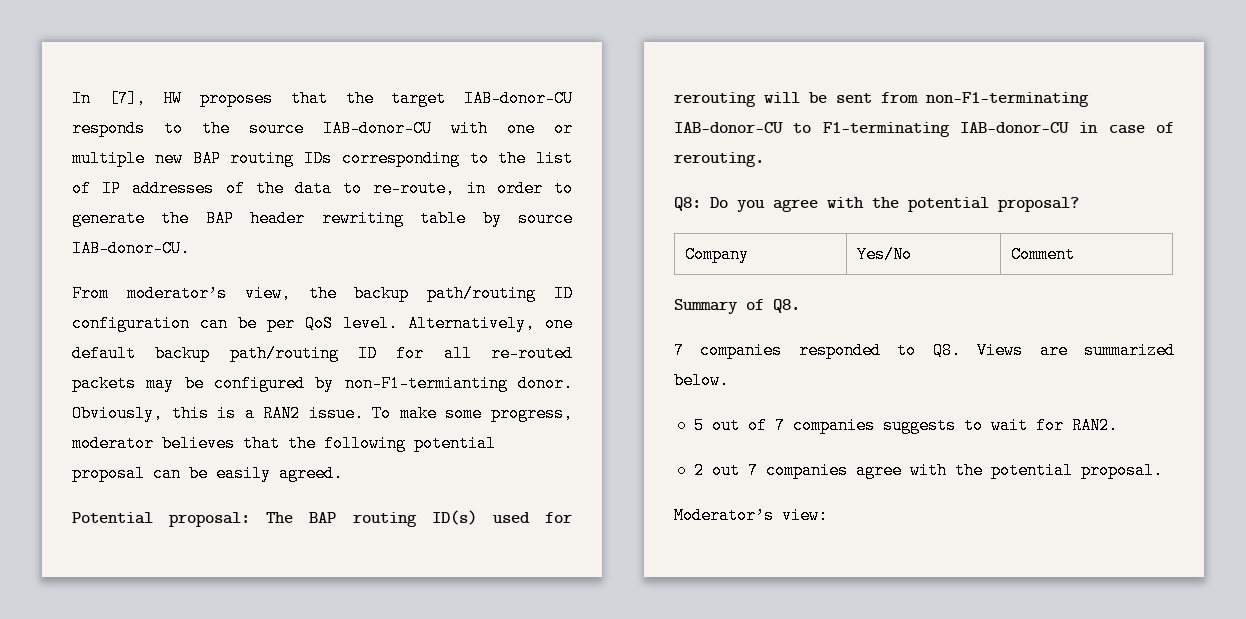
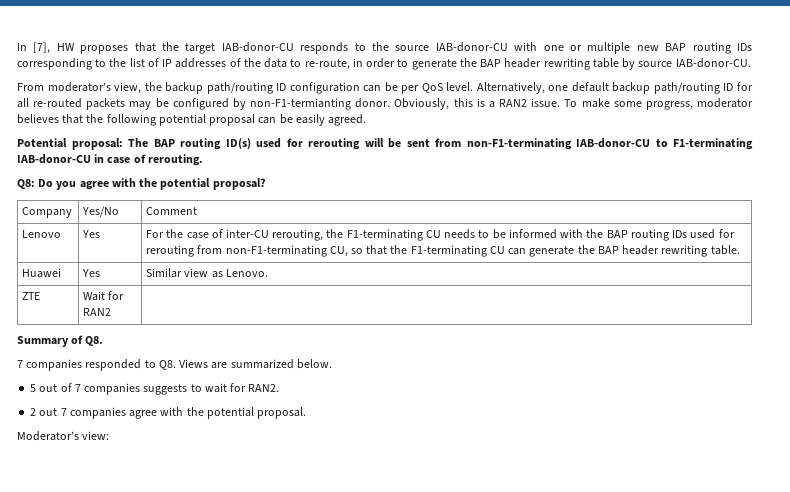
(1075, 254) none -> [22,230,62,238] [82,230,101,238] [146,229,735,241] [146,245,740,257] [22,268,62,278] [82,269,101,277] [146,268,268,278] [22,292,41,300] [83,291,125,301] [83,308,112,316] // Lenovo | Yes | For the case of inter-CU rerouting, the F1-terminating CU needs to be informed with the BAP routing IDs used for rerouting from non-F1-terminating CU, so that the F1-terminating CU can generate the BAP header rewriting table. // Huawei | Yes | Similar view as Lenovo. // ZTE | Wait for RAN2 |

